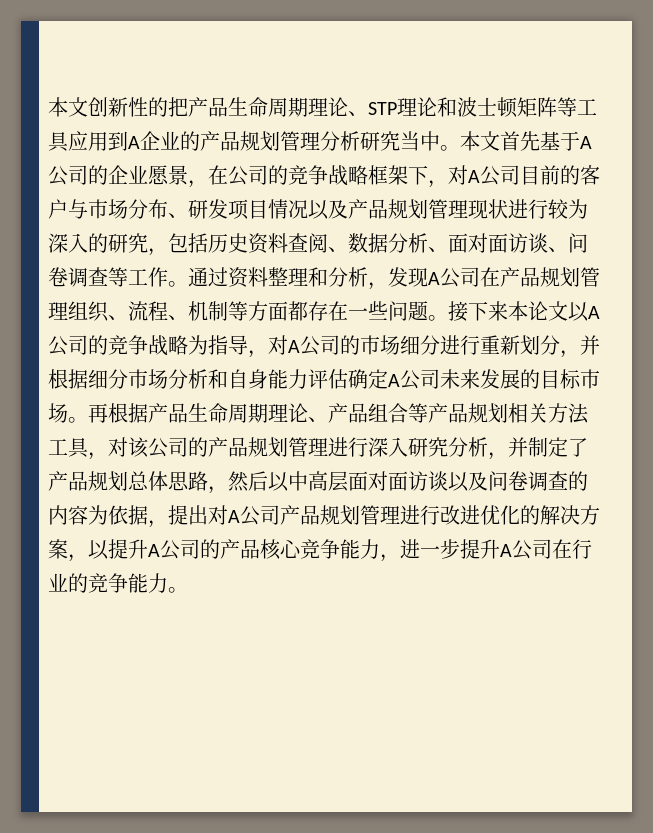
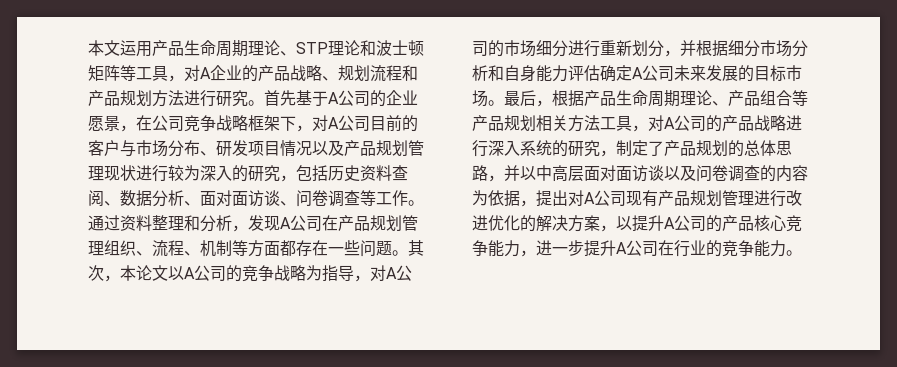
[48,97,188,117] 本文创新性的把 -> [88,40,152,57] 本文运用
[68,131,128,151] 应用到 -> [168,65,200,82] ，对
[240,131,500,151] 规划管理分析研究当中。本文 -> [290,65,418,82] [88,90,264,107] 战略、规划流程和产品规划方法进行研究。
[268,165,288,185] 的 -> (184, 123) none
[448,301,508,322] 接下来 -> [408,240,424,256] [88,265,120,282] 其次，
[88,403,108,423] 再 -> [504,90,552,107] 最后，
[128,437,528,460] 该公司的产品规划管理进行深入研究分析，并 -> [664,115,802,132] [472,140,616,157] A公司的产品战略进行深入系统的研究，
(128, 481) none -> [728,140,744,157] 的
[228,471,268,492] 然后 -> [504,165,520,181] 并
(280, 515) none -> [626,190,658,207] 现有

